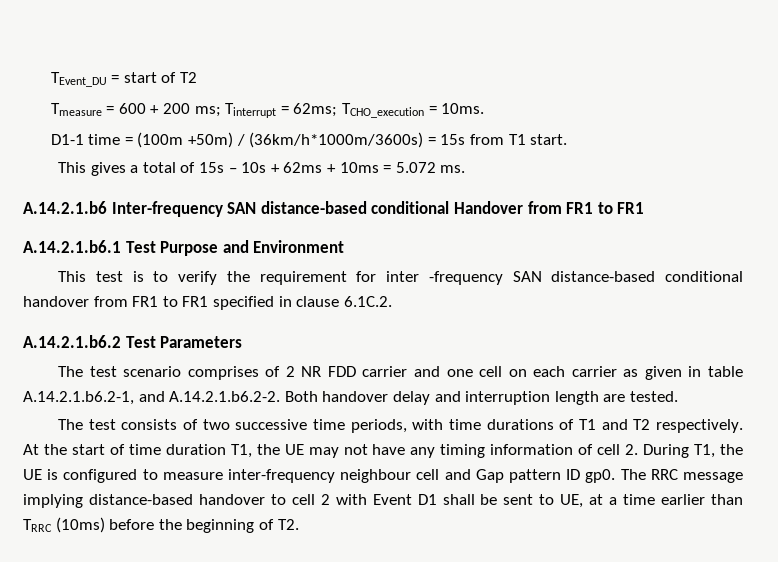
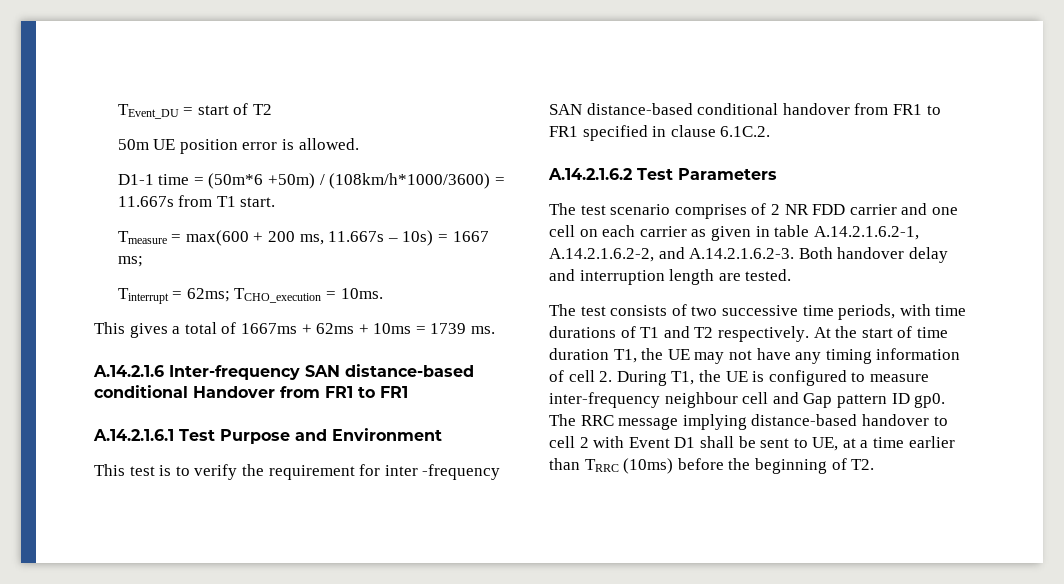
(197, 77) none -> [117,138,359,154] [117,173,505,189] [117,195,276,207] // 50m UE position error is allowed. // D1-1 time = (50m*6 +50m) / (108km/h*1000/3600) = 11.667s from T1 start.
[118,103,146,114] 600 -> [185,230,249,246] max(600
(190, 108) none -> [299,230,489,246] ms, 11.667s – 10s) = 1667
(221, 111) none -> (143, 261) //
[50,132,568,148] // D1-1 time = (100m +50m) / (36km/h*1000m/3600s) = 15s from T1 start. -> (383, 293) none
[198,162,267,173] 15s – 10s -> [240,323,297,334] 1667ms
[395,162,436,173] 5.072 -> [430,323,467,334] 1739
[23,201,107,214] A.14.2.1.b6 -> [93,365,164,377] A.14.2.1.6
[23,240,121,253] A.14.2.1.b6.1 -> [93,429,174,441] A.14.2.1.6.1
[23,335,121,348] A.14.2.1.b6.2 -> [548,168,632,180] A.14.2.1.6.2
[23,391,281,405] A.14.2.1.b6.2-1, and A.14.2.1.b6.2-2. -> [813,226,919,240] [549,247,795,262] A.14.2.1.6.2-1, A.14.2.1.6.2-2, and A.14.2.1.6.2-3.

